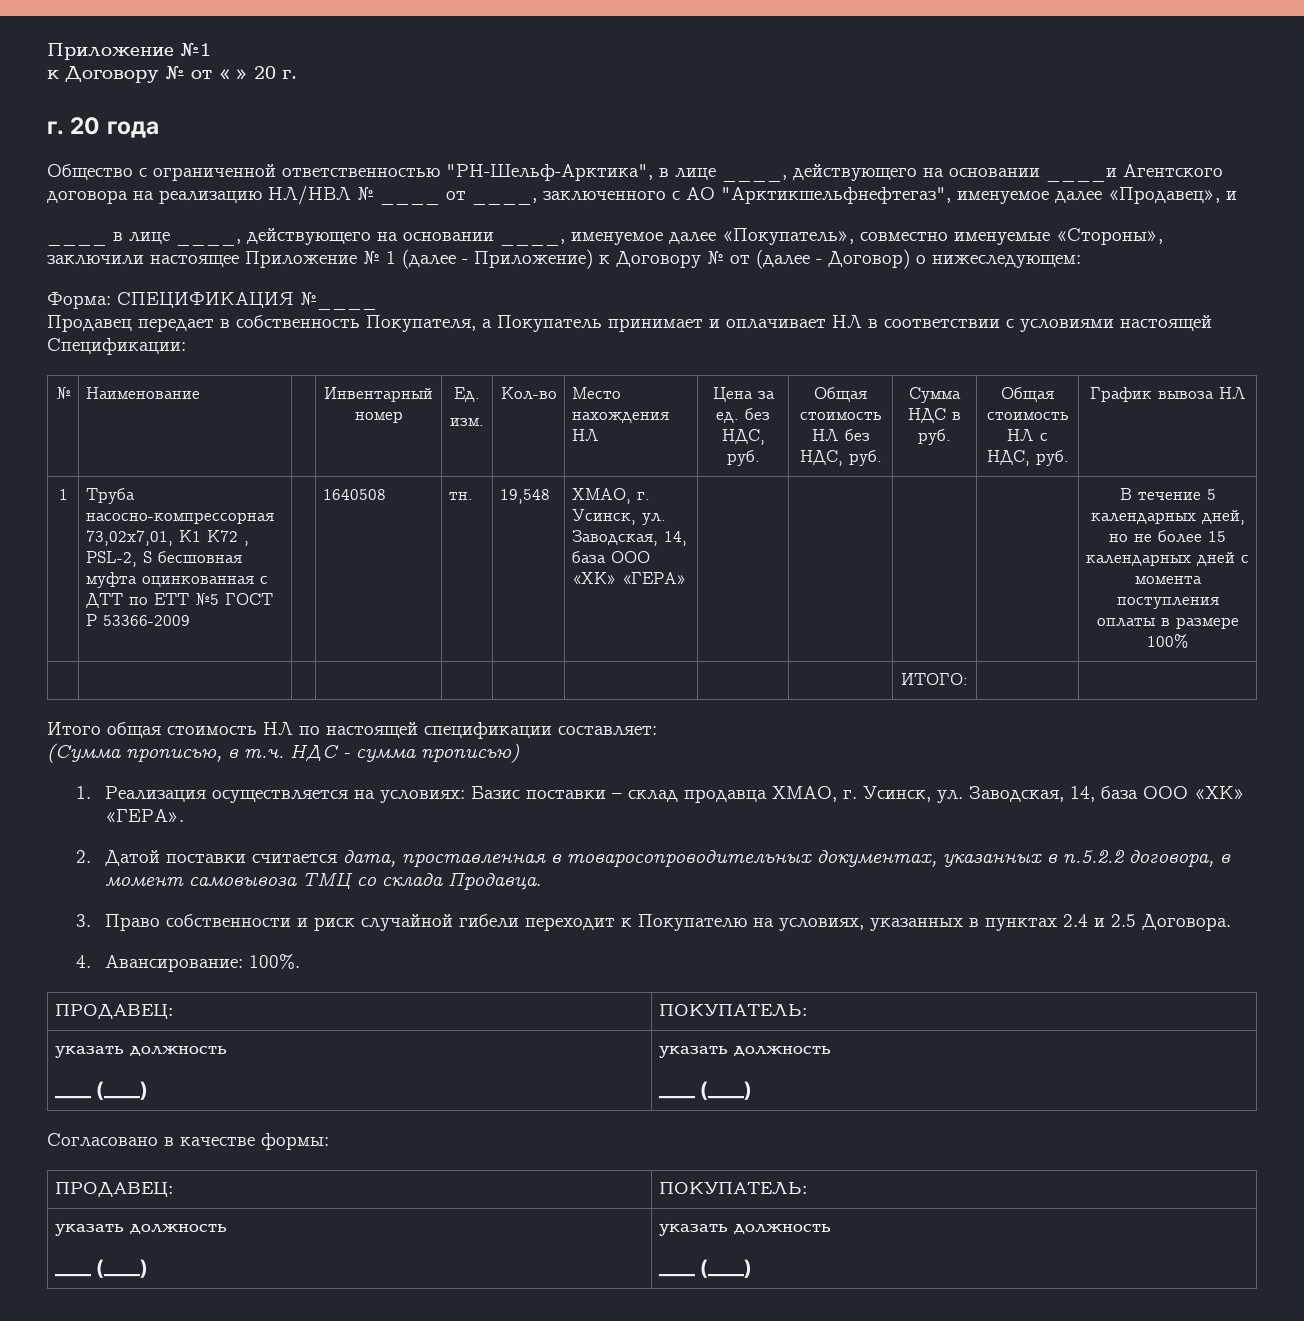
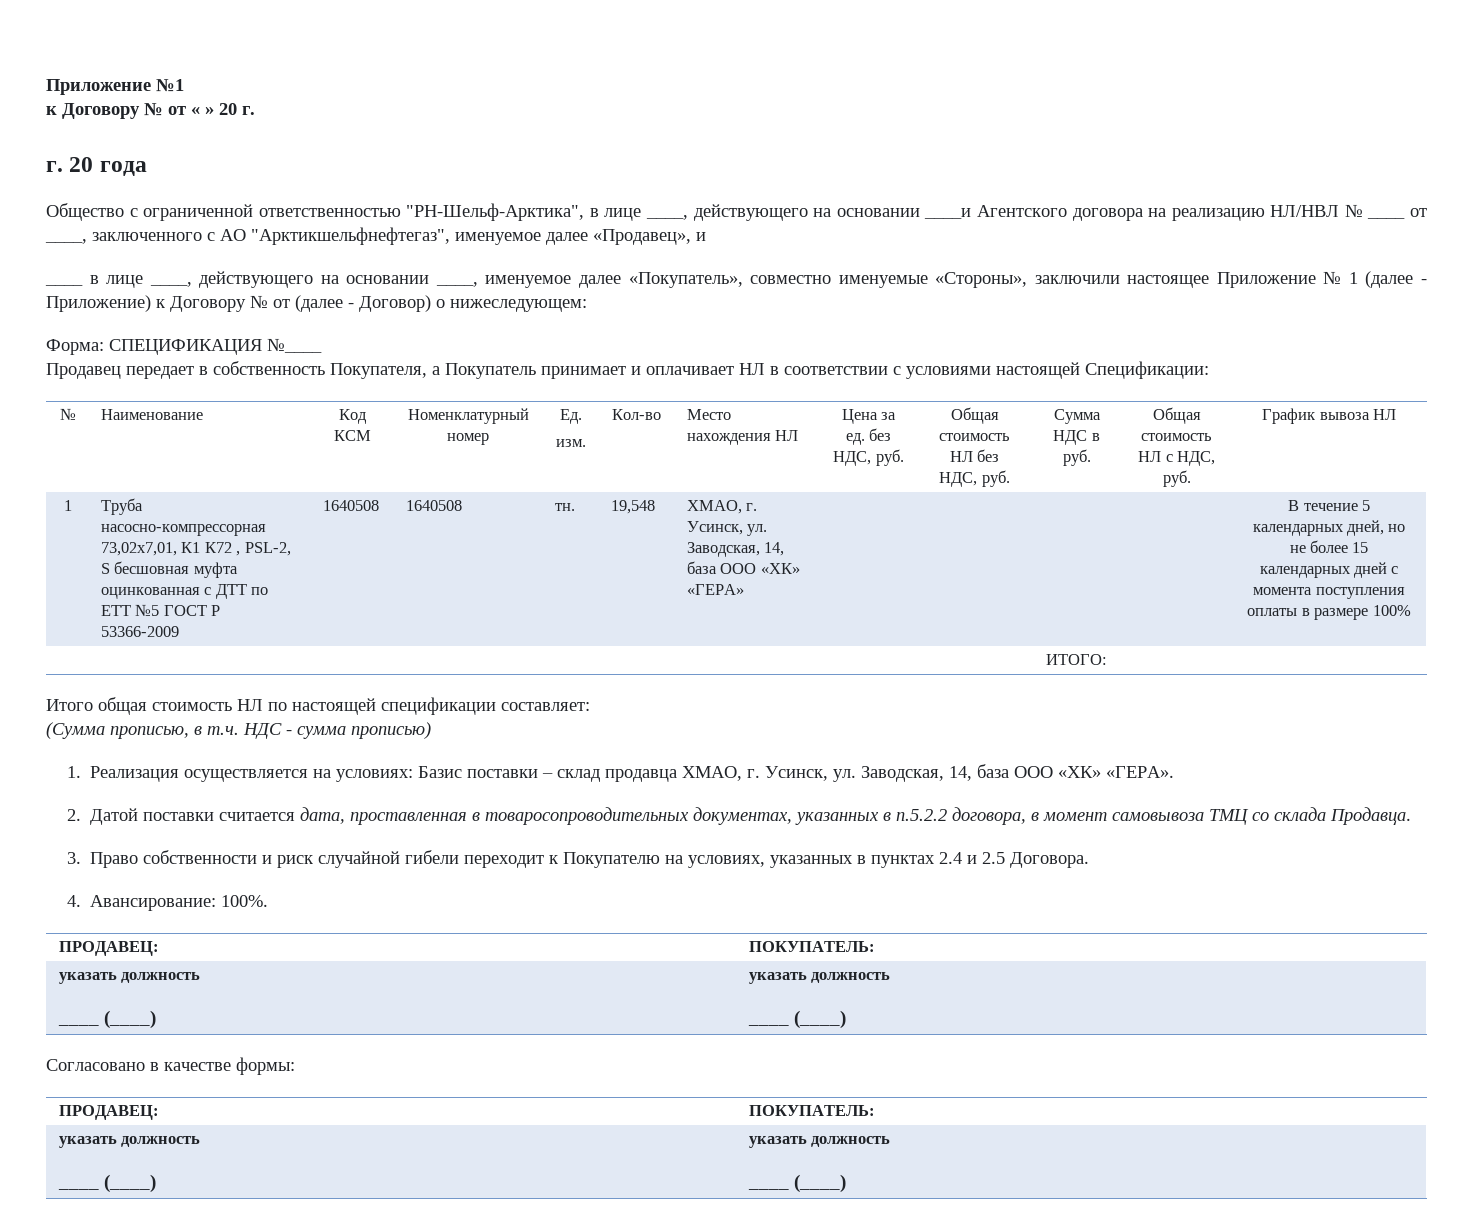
[324,387,433,402] | Инвентарный -> [338,409,367,424] [333,430,371,441] [407,408,529,424] Код КСМ | Номенклатурный
(190, 620) none -> [322,500,379,511] 1640508

